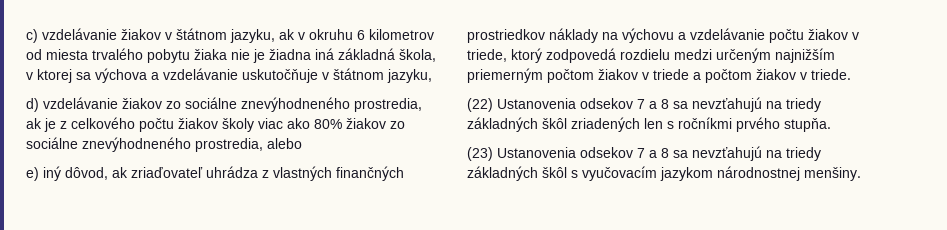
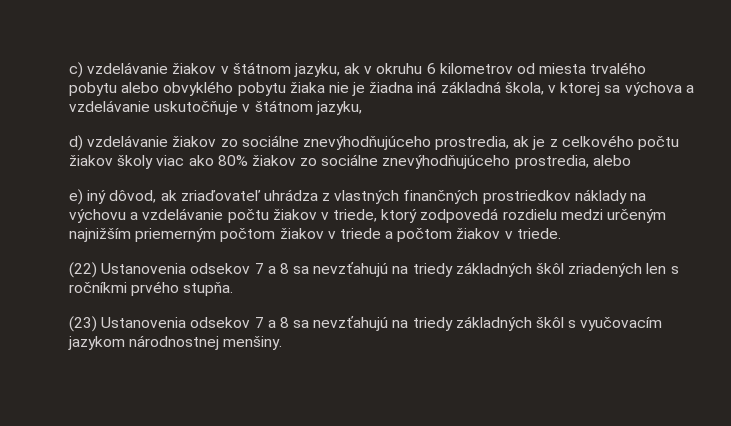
(190, 56) none -> [121,81,286,96] alebo obvyklého pobytu
[241,97,350,112] znevýhodneného -> [302,136,431,150] znevýhodňujúceho
[82,137,191,152] znevýhodneného -> [382,155,511,169] znevýhodňujúceho

